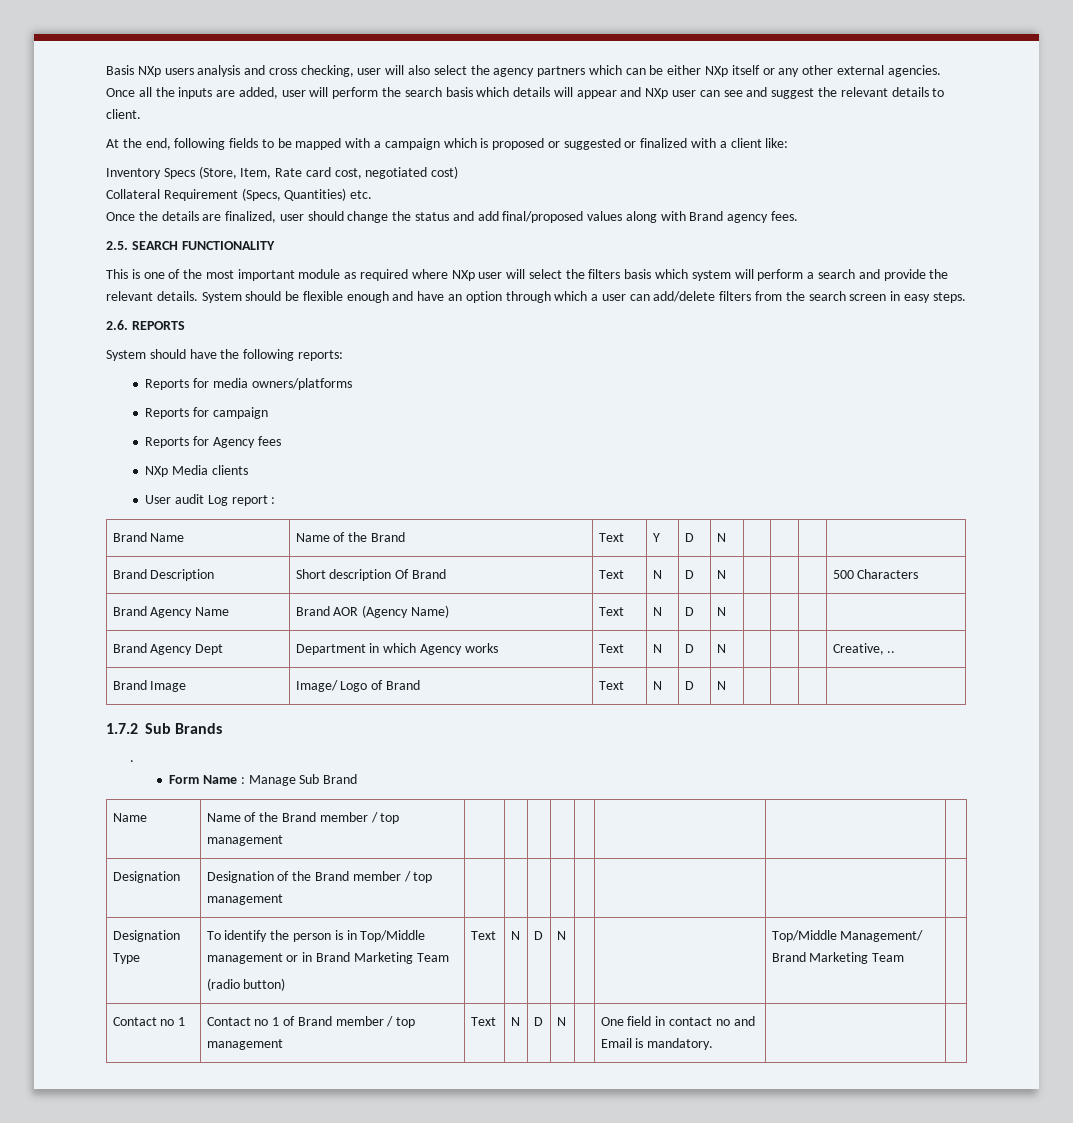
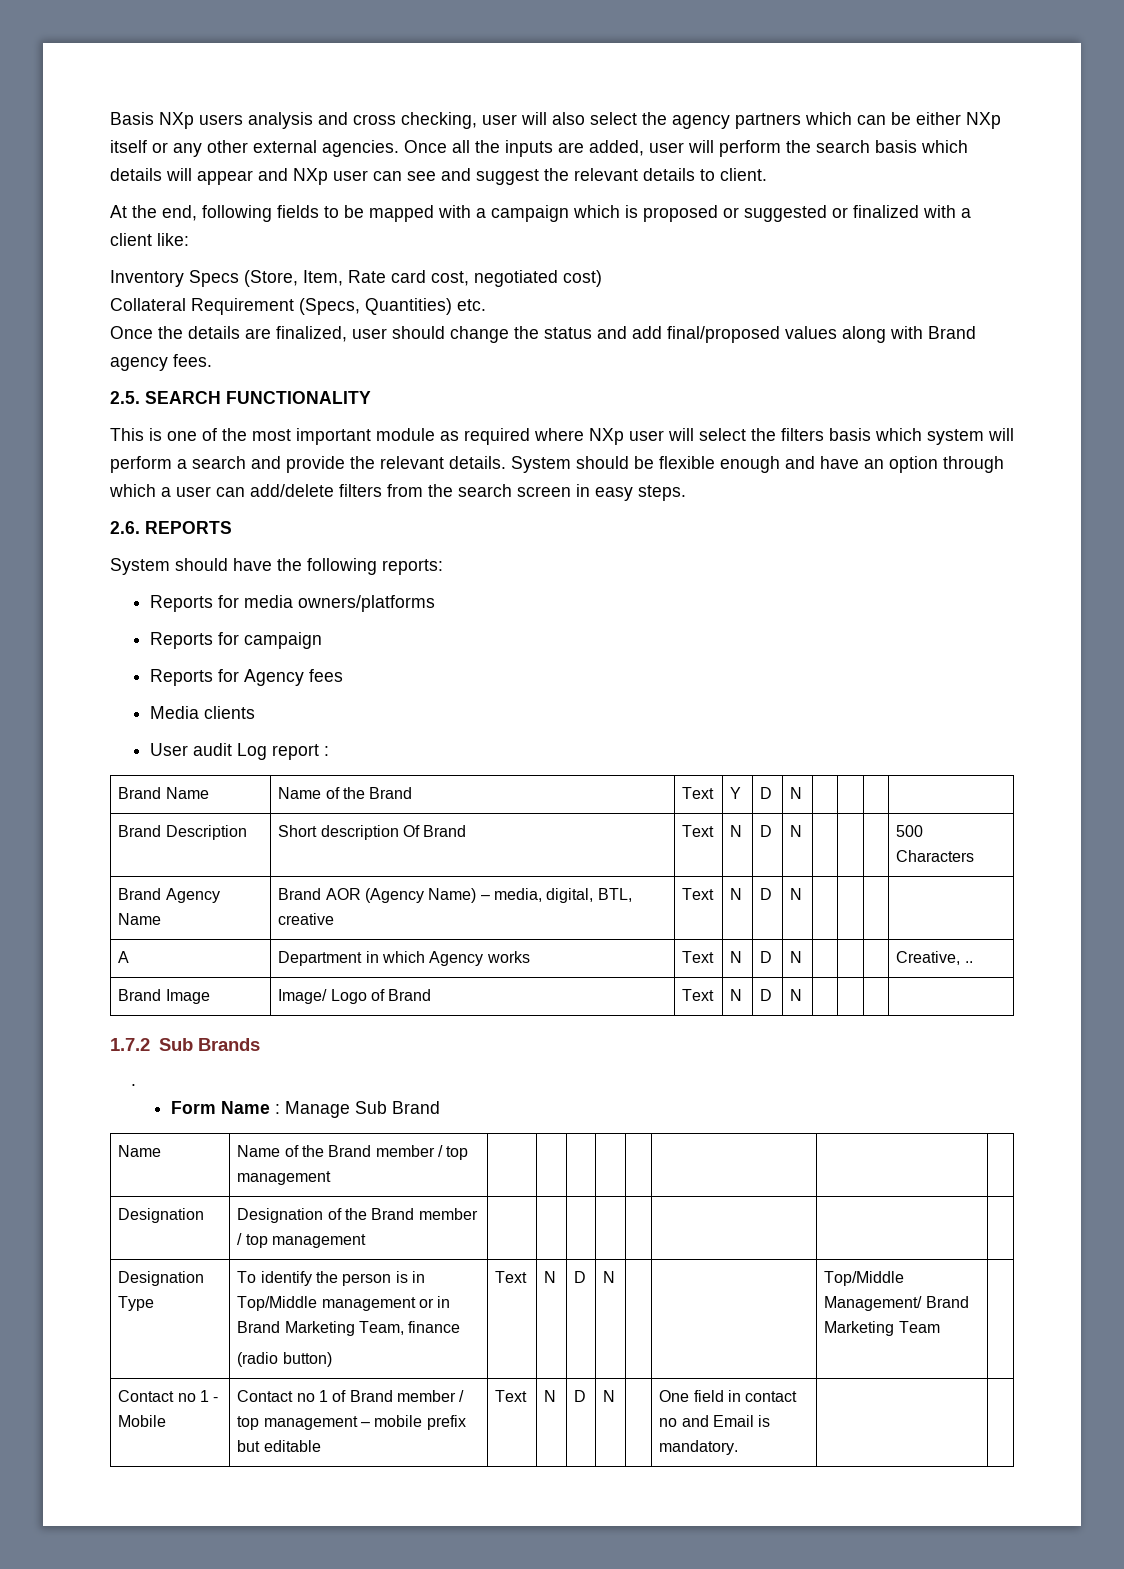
[145,466,169,477] NXp -> (344, 675) none
[598,607,624,616] [652,607,662,616] [684,607,694,616] [716,607,726,616] [112,643,224,655] | Text | N | D | N | | | | // Brand Agency Dept -> [480,888,632,903] [278,913,335,925] [682,888,715,900] [730,888,743,900] [760,888,773,900] [790,888,803,900] [118,951,130,963] – media, digital, BTL, creative | Text | N | D | N | | | | // A
[416,953,449,962] Team -> [358,1321,461,1335] Team, finance
(186, 1021) none -> [213,1397,219,1402] [118,1415,167,1427] - Mobile
(283, 1044) none -> [360,1415,466,1430] [237,1440,321,1452] – mobile prefix but editable

